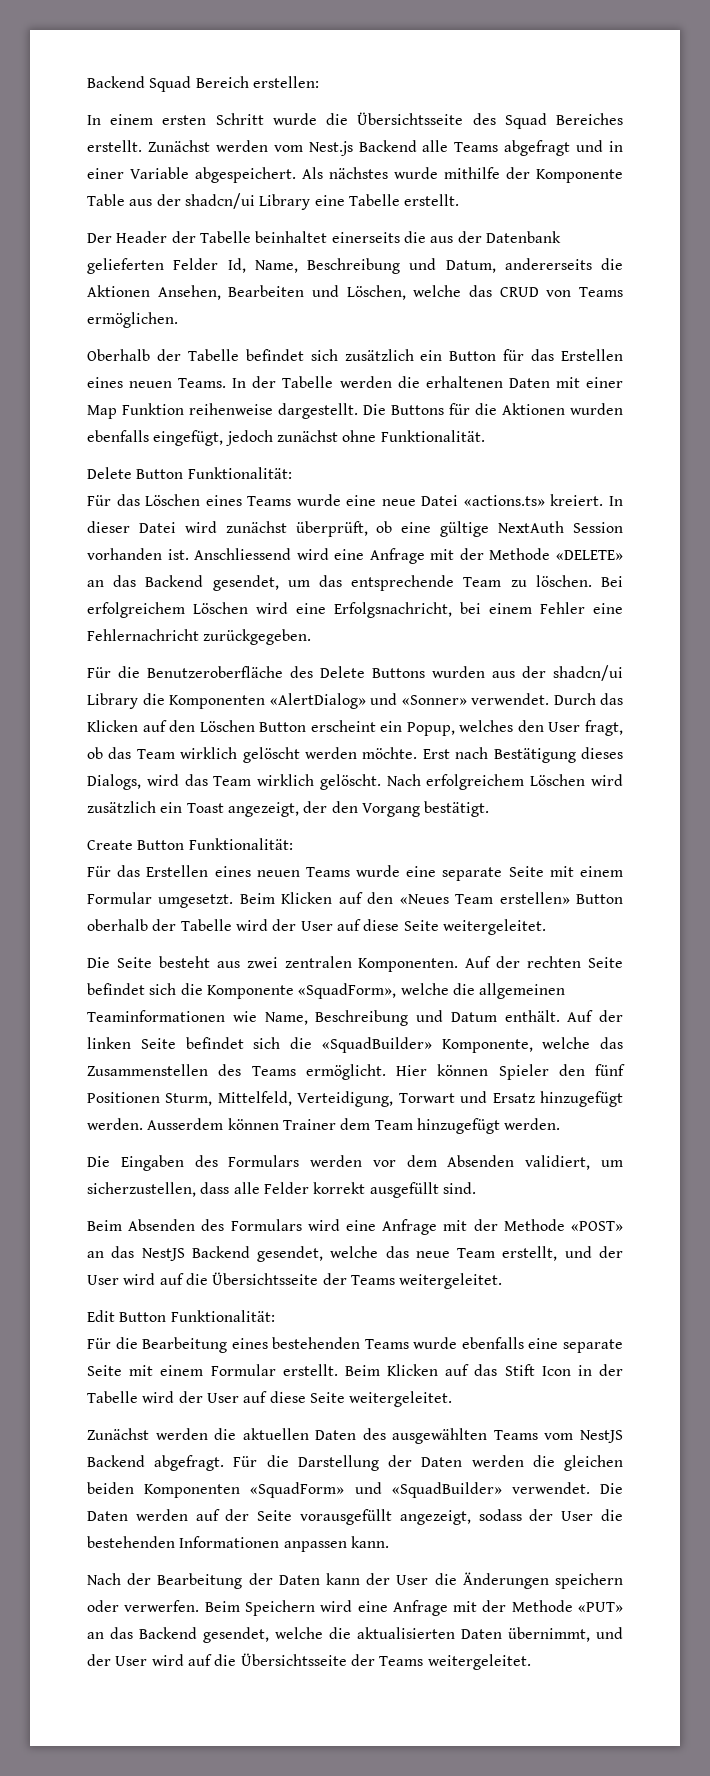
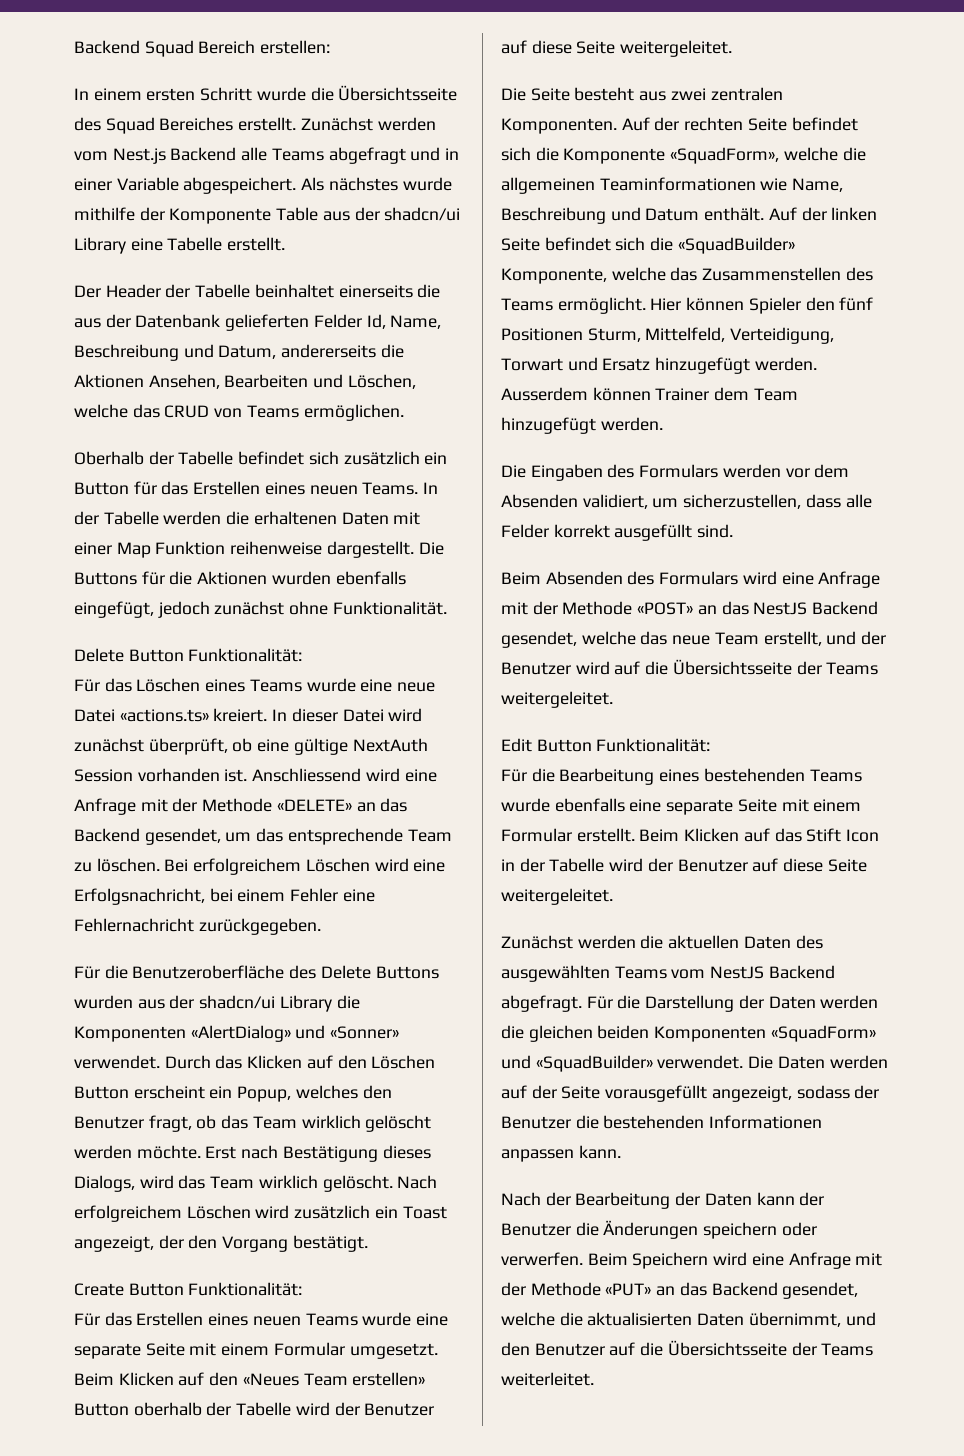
[548,722,581,732] User -> [74,1116,144,1129] Benutzer
[300,921,333,931] User -> [364,1403,435,1416] Benutzer
[87,1275,119,1285] User -> [501,662,571,675] Benutzer
[206,1393,239,1403] User -> [677,859,748,872] Benutzer
[561,1511,594,1521] User -> [501,1116,571,1129] Benutzer
[396,1575,429,1585] User -> [501,1223,571,1236] Benutzer
[87,1653,531,1670] der User wird auf die Übersichtsseite der Teams weitergeleitet. -> [501,1340,874,1356] [501,1372,594,1386] den Benutzer auf die Übersichtsseite der Teams weiterleitet.

